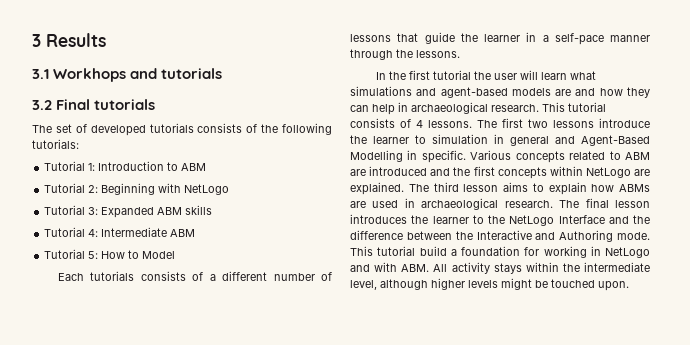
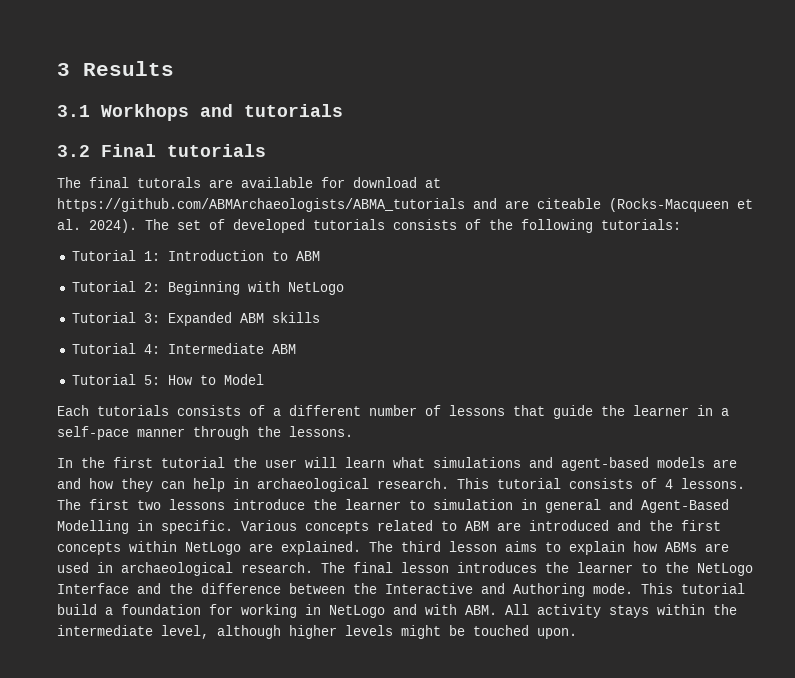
(52, 129) none -> [89,177,441,188] [57,198,753,212] [57,219,169,233] final tutorals are available for download at https://github.com/ABMArchaeologists/ABMA_tutorials and are citeable (Rocks-Macqueen et al. 2024). The

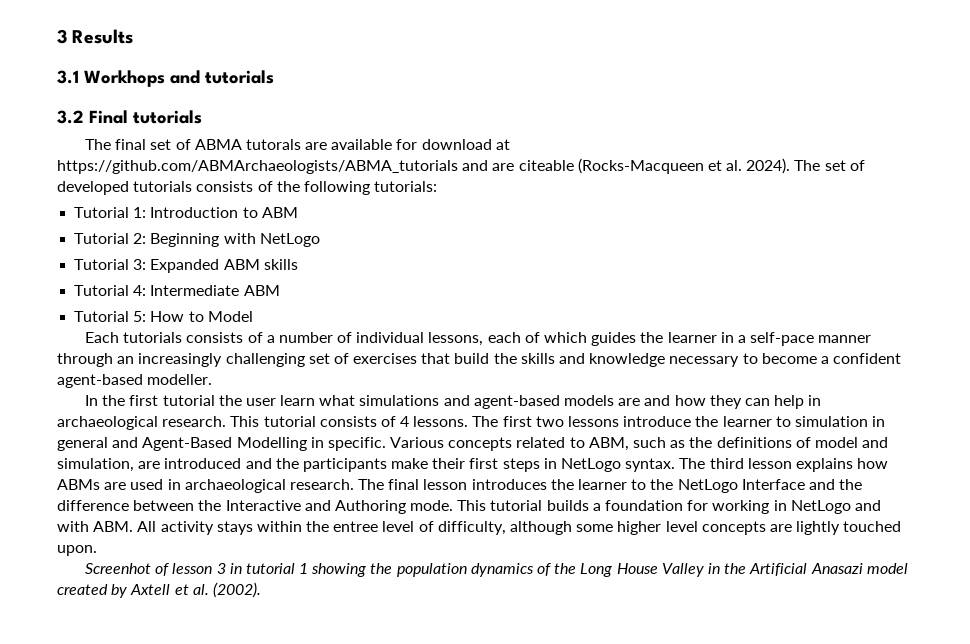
(129, 182) none -> [150,139,242,150] set of ABMA
[289,405,361,416] different -> (275, 339) none
[449,405,593,419] lessons that guide -> [356,332,637,346] individual lessons, each of which guides
[257,426,353,437] the lessons. -> [117,353,902,367] [57,374,213,388] an increasingly challenging set of exercises that build the skills and knowledge necessary to become a confident agent-based modeller.
[305,457,337,468] will -> (276, 402) none
[465,520,721,531] [57,541,625,555] ABM are introduced and the first concepts within NetLogo are explained. The third lesson aims to explain -> [588,437,889,451] [57,458,853,472] ABM, such as the definitions of model and simulation, are introduced and the participants make their first steps in NetLogo syntax. The third lesson explains
[57,604,97,615] build -> [546,500,589,511] builds
[57,625,577,639] intermediate level, although higher levels might be touched upon. -> [333,521,902,535] [57,545,97,556] [85,563,908,577] [57,582,261,598] entree level of difficulty, although some higher level concepts are lightly touched upon. // Screenhot of lesson 3 in tutorial 1 showing the population dynamics of the Long House Valley in the Artificial Anasazi model created by Axtell et al. (2002).

